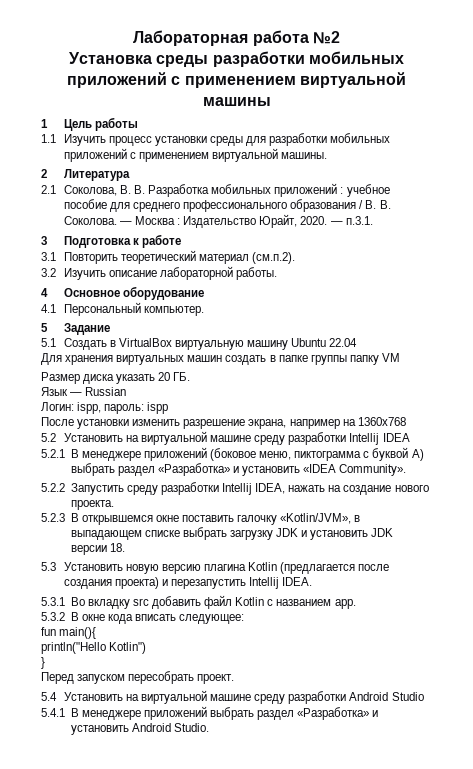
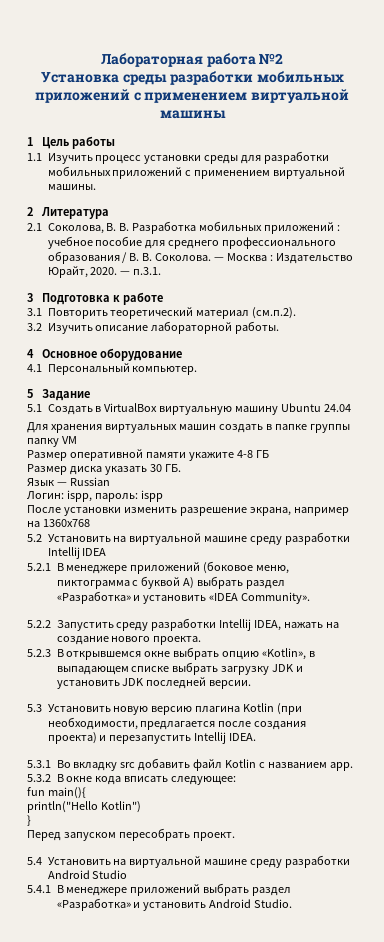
[329,338,358,347] 22.04 -> [324,404,352,412] 24.04
(400, 357) none -> [27,449,269,461] // Размер оперативной памяти укажите 4-8 ГБ
[158,372,171,381] 20 -> [149,464,162,472] 30
[182,513,352,525] поставить галочку «Kotlin/JVM», -> [173,647,307,660] выбрать опцию «Kotlin»,
[70,543,125,555] версии 18. -> [146,677,252,689] последней версии.
[280,562,356,574] (предлагается -> [277,703,303,715] [47,717,216,730] (при необходимости, предлагается

